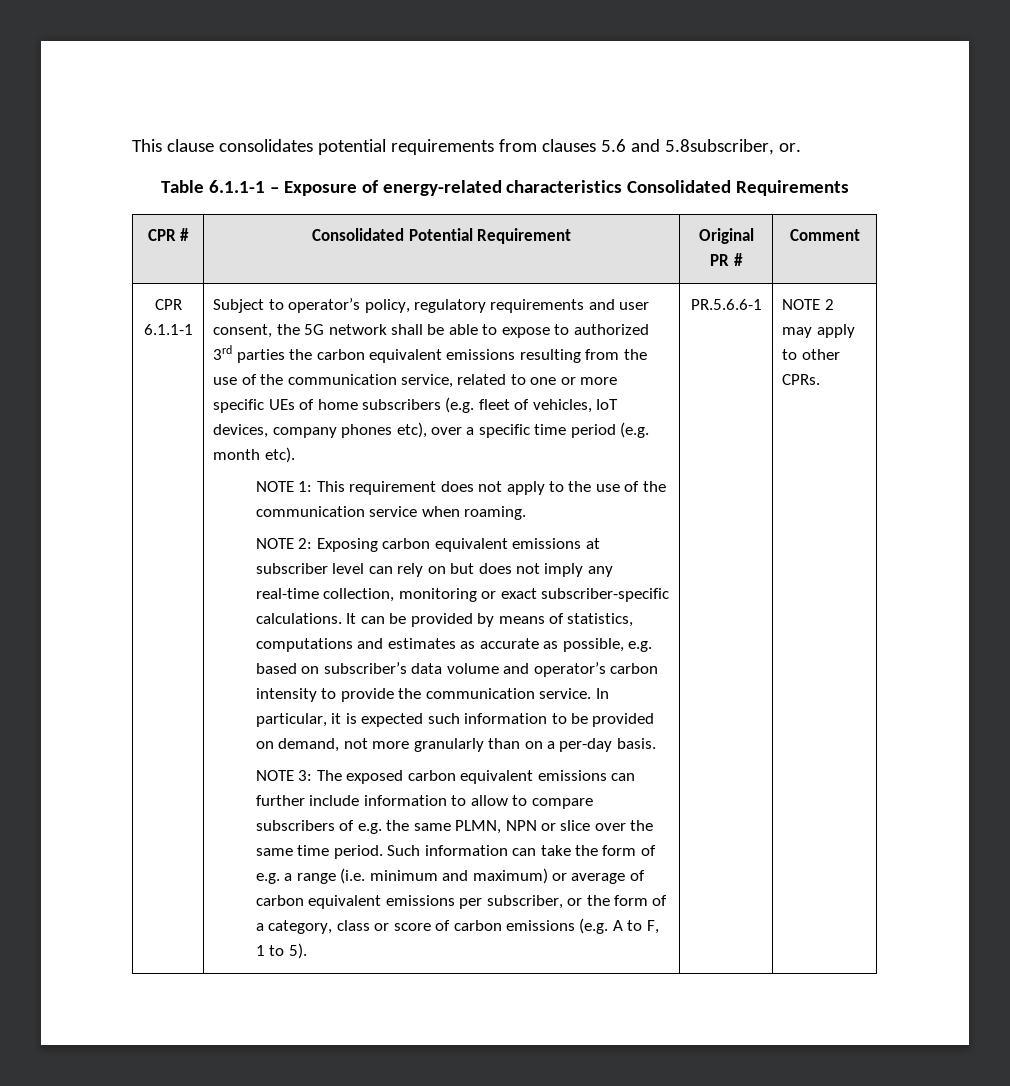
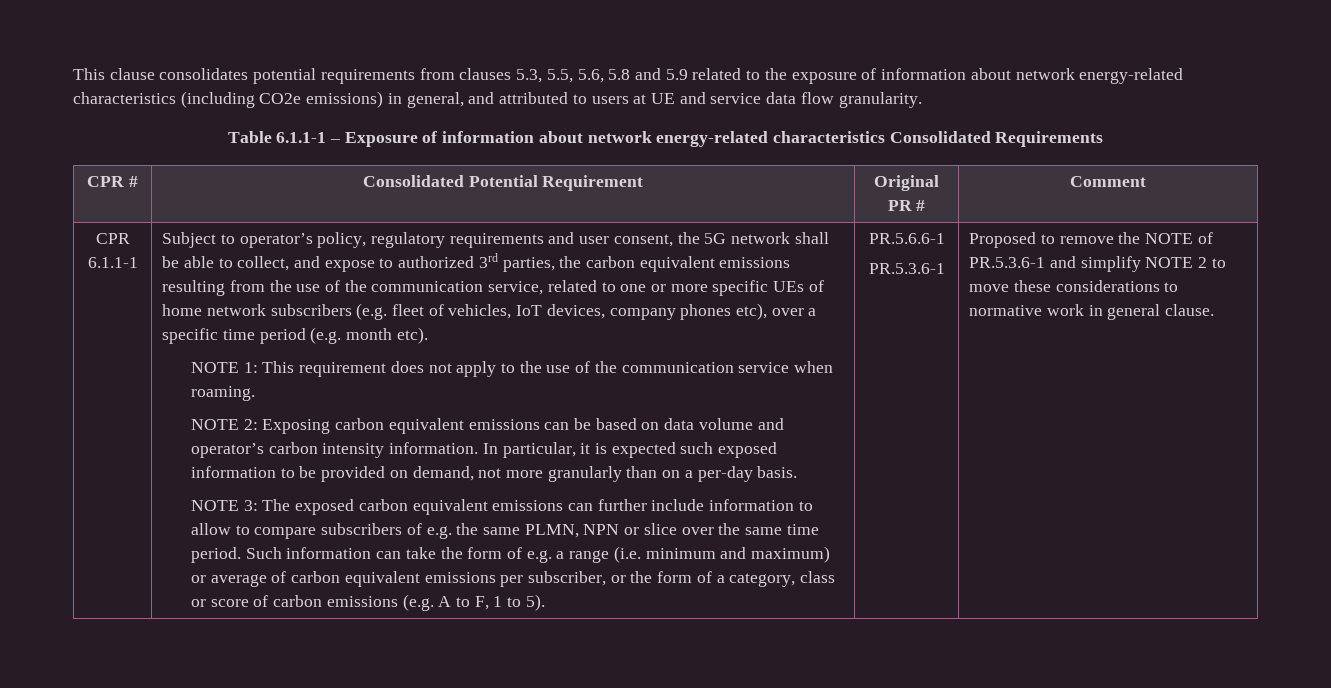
[600,139,801,155] 5.6 and 5.8subscriber, or. -> [516,68,1184,84] [73,91,922,108] 5.3, 5.5, 5.6, 5.8 and 5.9 related to the exposure of information about network energy-related characteristics (including CO2e emissions) in general, and attributed to users at UE and service data flow granularity.
(378, 186) none -> [442,131,652,143] information about network
(498, 329) none -> [237,256,320,271] collect, and
[236,349,285,363] parties -> [502,257,555,272] parties,
(358, 404) none -> [206,304,266,316] network
[585,538,600,549] [255,563,613,577] [255,588,670,602] [255,613,634,627] [255,638,652,652] at subscriber level can rely on but does not imply any real-time collection, monitoring or exact subscriber-specific calculations. It can be provided by means of statistics, computations and estimates as accurate as possible, e.g. -> [544,418,591,430] can be
[323,662,407,674] subscriber’s -> (660, 426) none
[321,688,592,702] to provide the communication service. -> [389,442,479,454] information.
(460, 718) none -> [718,442,778,458] exposed
[782,299,834,310] [782,324,855,338] [782,349,840,360] [782,374,821,385] | NOTE 2 may apply to other CPRs. -> [868,263,945,274] [969,232,1213,248] [969,256,1226,272] [969,280,1179,292] [969,304,1214,320] // PR.5.3.6-1 | Proposed to remove the NOTE of PR.5.3.6-1 and simplify NOTE 2 to move these considerations to normative work in general clause.

